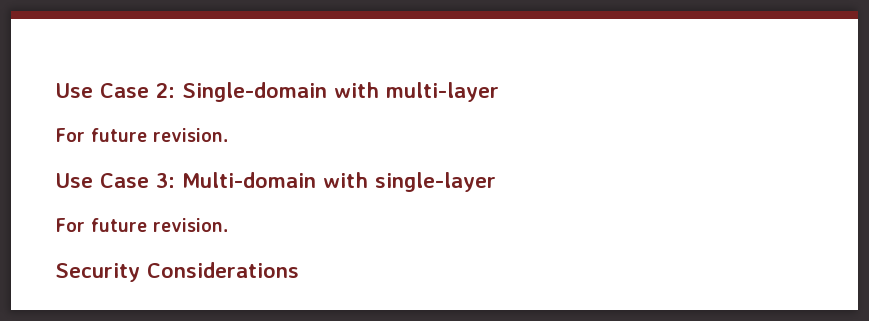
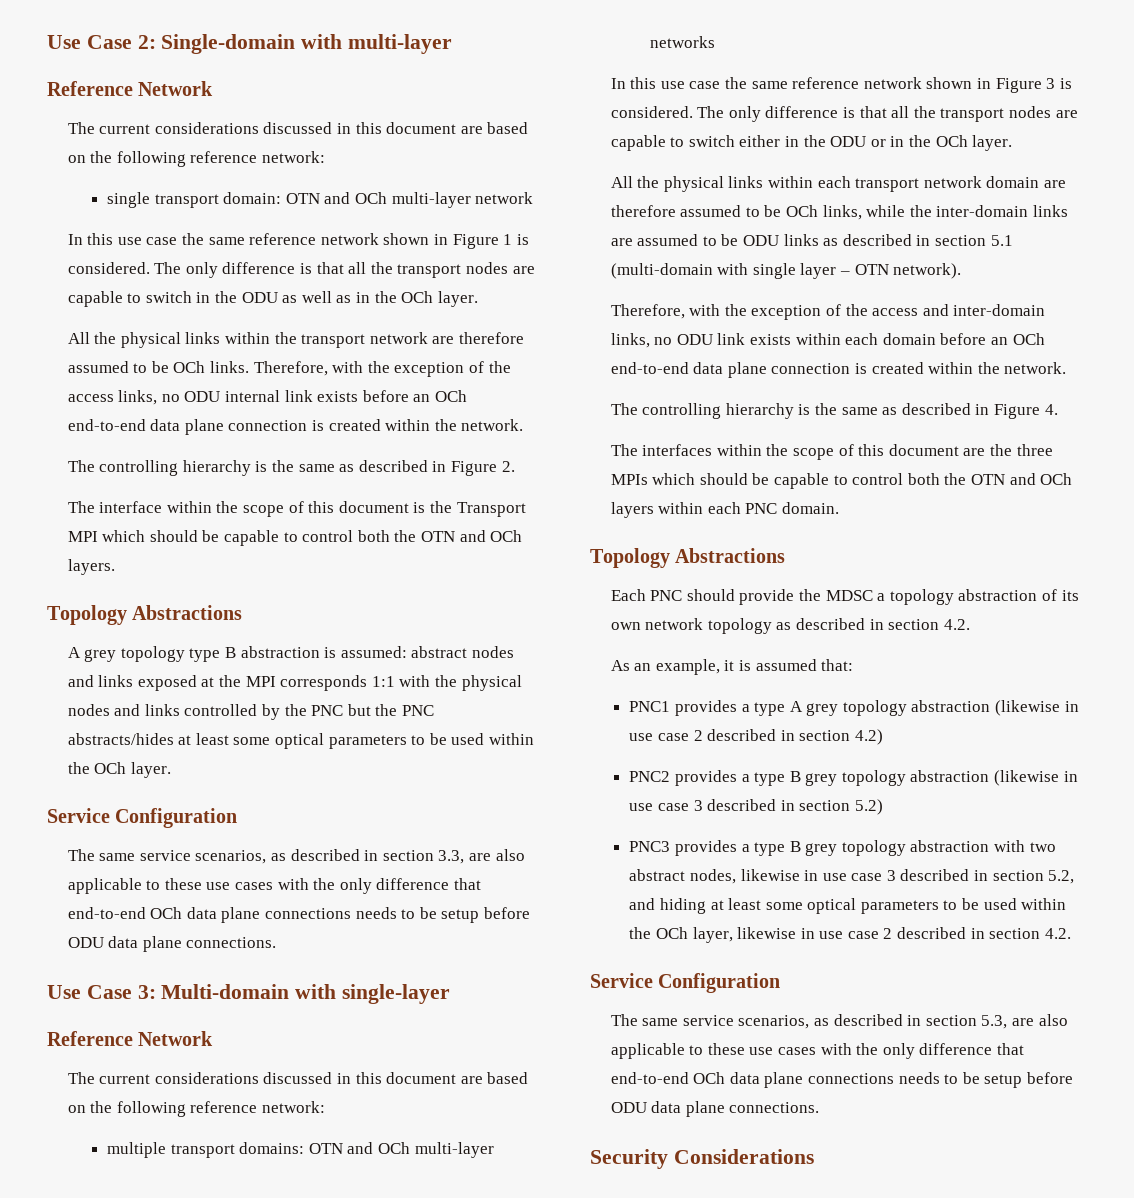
[55,128,228,142] For future revision. -> [47,81,214,96] [67,122,529,134] [67,151,325,167] [106,192,534,208] [67,233,529,249] [67,262,535,278] [67,291,478,307] [67,332,524,348] [67,361,511,377] [67,390,467,405] [67,419,524,435] [67,460,515,476] [67,501,526,517] [67,530,523,546] [67,559,115,575] [47,605,243,625] [67,646,514,662] [67,675,522,691] [67,704,434,720] [67,733,534,749] [67,762,171,778] [47,808,238,828] [67,849,525,864] [67,878,481,894] [67,907,530,923] [67,936,277,952] Reference Network // The current considerations discussed in this document are based on the following reference network: // single transport domain: OTN and OCh multi-layer network // In this use case the same reference network shown in Figure 1 is considered. The only difference is that all the transport nodes are capable to switch in the ODU as well as in the OCh layer. // All the physical links within the transport network are therefore assumed to be OCh links. Therefore, with the exception of the access links, no ODU internal link exists before an OCh end-to-end data plane connection is created within the network. // The controlling hierarchy is the same as described in Figure 2. // The interface within the scope of this document is the Transport MPI which should be capable to control both the OTN and OCh layers. // Topology Abstractions // A grey topology type B abstraction is assumed: abstract nodes and links exposed at the MPI corresponds 1:1 with the physical nodes and links controlled by the PNC but the PNC abstracts/hides at least some optical parameters to be used within the OCh layer. // Service Configuration // The same service scenarios, as described in section 3.3, are also applicable to these use cases with the only difference that end-to-end OCh data plane connections needs to be setup before ODU data plane connections.
[55,218,228,232] For future revision. -> [47,1031,214,1046] [67,1072,529,1084] [67,1101,325,1117] [106,1142,494,1158] [649,36,715,48] [610,77,1072,93] [610,106,1078,122] [610,135,1013,151] [610,176,1066,192] [610,205,1068,220] [610,234,1013,246] [610,263,962,279] [610,304,1046,320] [610,333,1045,348] [610,362,1067,378] [610,403,1058,419] [610,444,1053,460] [610,473,1073,489] [610,502,839,518] [590,548,786,568] [610,589,1079,605] [610,618,970,634] [610,659,854,675] [629,700,1079,716] [629,729,883,745] [629,770,1078,786] [629,799,883,815] [629,840,1056,856] [629,869,1075,884] [629,898,1067,914] [629,927,1071,943] [590,973,781,993] [610,1014,1068,1029] [610,1043,1024,1059] [610,1072,1073,1088] [610,1101,820,1117] Reference Network // The current considerations discussed in this document are based on the following reference network: // multiple transport domains: OTN and OCh multi-layer networks // In this use case the same reference network shown in Figure 3 is considered. The only difference is that all the transport nodes are capable to switch either in the ODU or in the OCh layer. // All the physical links within each transport network domain are therefore assumed to be OCh links, while the inter-domain links are assumed to be ODU links as described in section 5.1 (multi-domain with single layer – OTN network). // Therefore, with the exception of the access and inter-domain links, no ODU link exists within each domain before an OCh end-to-end data plane connection is created within the network. // The controlling hierarchy is the same as described in Figure 4. // The interfaces within the scope of this document are the three MPIs which should be capable to control both the OTN and OCh layers within each PNC domain. // Topology Abstractions // Each PNC should provide the MDSC a topology abstraction of its own network topology as described in section 4.2. // As an example, it is assumed that: // PNC1 provides a type A grey topology abstraction (likewise in use case 2 described in section 4.2) // PNC2 provides a type B grey topology abstraction (likewise in use case 3 described in section 5.2) // PNC3 provides a type B grey topology abstraction with two abstract nodes, likewise in use case 3 described in section 5.2, and hiding at least some optical parameters to be used within the OCh layer, likewise in use case 2 described in section 4.2. // Service Configuration // The same service scenarios, as described in section 5.3, are also applicable to these use cases with the only difference that end-to-end OCh data plane connections needs to be setup before ODU data plane connections.

